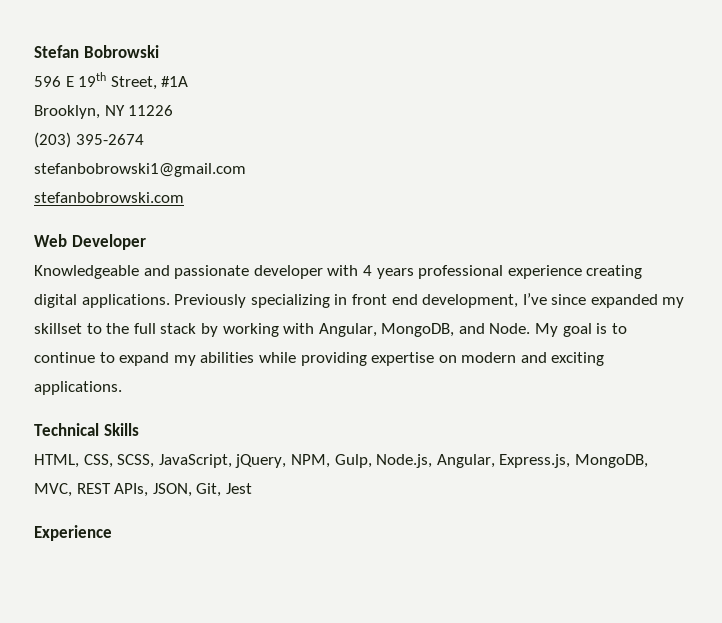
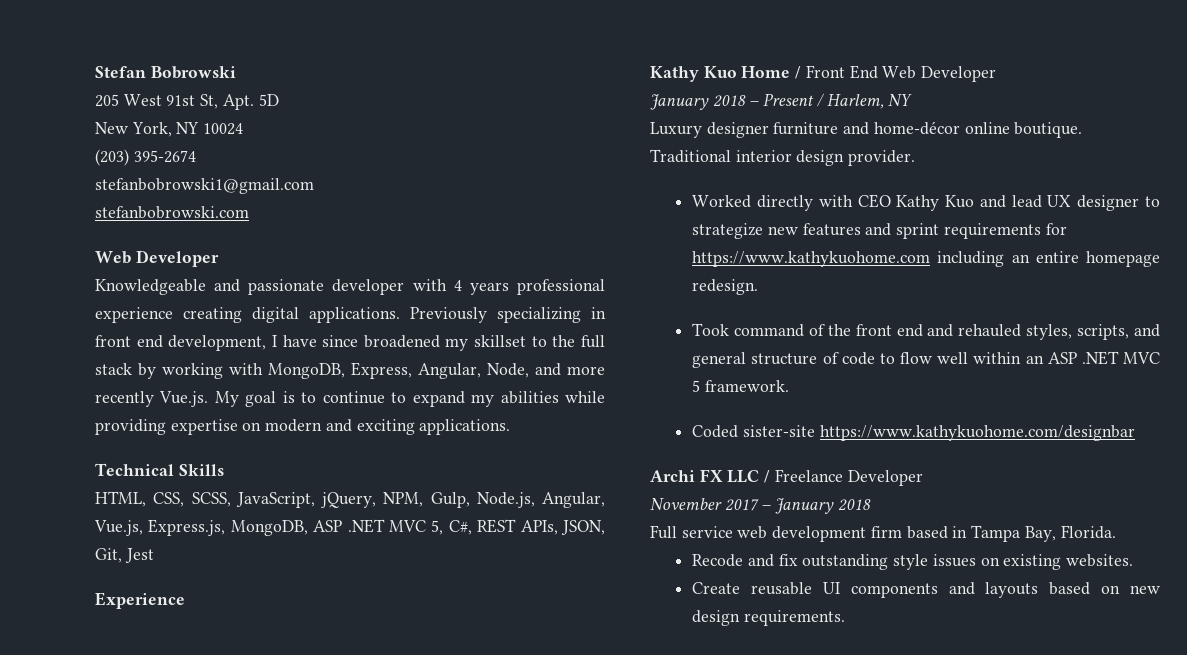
[34,72,189,90] [34,105,174,119] 596 E 19th Street, #1A // Brooklyn, NY 11226 -> [95,94,279,110] [95,122,244,137] 205 West 91st St, Apt. 5D // New York, NY 10024
[522,293,658,308] I’ve since expanded -> [271,335,440,348] I have since broadened
[318,323,531,337] Angular, MongoDB, and Node. -> [268,362,605,379] [95,391,209,407] MongoDB, Express, Angular, Node, and more recently Vue.js.
(495, 461) none -> [94,520,143,536] Vue.js,
[34,483,72,497] MVC, -> [313,519,472,535] ASP .NET MVC 5, C#,
(112, 533) none -> [650,65,997,82] [650,93,913,110] [650,121,1083,138] [650,149,916,166] [692,194,1160,211] [692,223,1067,239] [692,251,1160,267] [692,279,759,295] [692,323,1160,340] [692,351,1160,368] [692,380,789,392] [692,425,1135,441] [650,469,923,486] [650,498,871,514] [650,525,1116,542] [692,554,1133,570] [692,582,1160,598] [692,610,845,626] // Kathy Kuo Home / Front End Web Developer // January 2018 – Present / Harlem, NY // Luxury designer furniture and home-décor online boutique. Traditional interior design provider. // Worked directly with CEO Kathy Kuo and lead UX designer to strategize new features and sprint requirements for https://www.kathykuohome.com including an entire homepage redesign. // Took command of the front end and rehauled styles, scripts, and general structure of code to flow well within an ASP .NET MVC 5 framework. // Coded sister-site https://www.kathykuohome.com/designbar // Archi FX LLC / Freelance Developer // November 2017 – January 2018 // Full service web development firm based in Tampa Bay, Florida. // Recode and fix outstanding style issues on existing websites. // Create reusable UI components and layouts based on new design requirements.

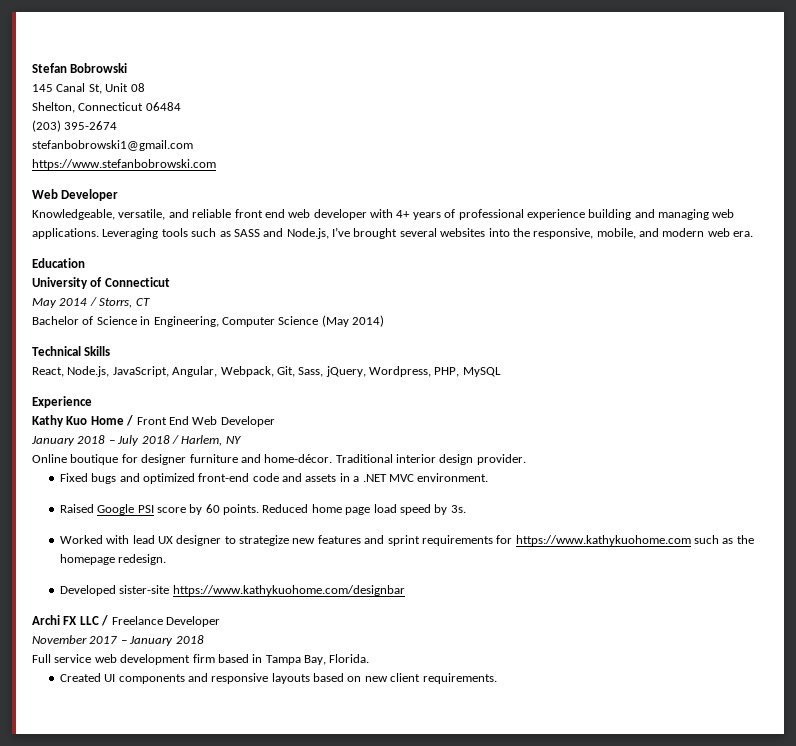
[95,94,279,110] [95,122,244,137] 205 West 91st St, Apt. 5D // New York, NY 10024 -> [32,83,145,94] [32,102,181,113] 145 Canal St, Unit 08 // Shelton, Connecticut 06484
[95,206,249,219] [95,250,219,267] [95,279,606,295] [95,307,606,323] [95,335,605,351] [95,362,605,379] [95,391,605,407] [95,419,511,435] [95,463,224,476] [95,491,605,508] [94,519,605,536] [95,548,154,563] stefanbobrowski.com // Web Developer // Knowledgeable and passionate developer with 4 years professional experience creating digital applications. Previously specializing in front end development, I have since broadened my skillset to the full stack by working with MongoDB, Express, Angular, Node, and more recently Vue.js. My goal is to continue to expand my abilities while providing expertise on modern and exciting applications. // Technical Skills // HTML, CSS, SCSS, JavaScript, jQuery, NPM, Gulp, Node.js, Angular, Vue.js, Express.js, MongoDB, ASP .NET MVC 5, C#, REST APIs, JSON, Git, Jest -> [32,159,216,170] [32,189,119,201] [32,209,735,220] [32,227,754,239] [32,258,85,268] [32,277,170,289] [32,297,150,308] [32,315,384,327] [32,346,111,356] [32,366,501,377] https://www.stefanbobrowski.com // Web Developer // Knowledgeable, versatile, and reliable front end web developer with 4+ years of professional experience building and managing web applications. Leveraging tools such as SASS and Node.js, I’ve brought several websites into the responsive, mobile, and modern web era. // Education // University of Connecticut // May 2014 / Storrs, CT // Bachelor of Science in Engineering, Computer Science (May 2014) // Technical Skills // React, Node.js, JavaScript, Angular, Webpack, Git, Sass, jQuery, Wordpress, PHP, MySQL
[763,93,815,106] Present -> [117,435,170,446] July 2018
[650,121,1083,138] [650,149,916,166] [692,194,1006,211] Luxury designer furniture and home-décor online boutique. Traditional interior design provider. // Worked directly with CEO Kathy Kuo and -> [32,454,526,465] [59,473,489,484] [59,504,466,515] [59,535,130,544] Online boutique for designer furniture and home-décor. Traditional interior design provider. // Fixed bugs and optimized front-end code and assets in a .NET MVC environment. // Raised Google PSI score by 60 points. Reduced home page load speed by 3s. // Worked with
[937,251,1079,267] including an entire -> [694,535,754,544] such as the
[692,323,1160,340] [692,351,1160,368] [692,380,789,392] [692,425,739,438] Took command of the front end and rehauled styles, scripts, and general structure of code to flow well within an ASP .NET MVC 5 framework. // Coded -> [59,585,116,596] Developed
[692,554,1133,570] [692,582,813,595] Recode and fix outstanding style issues on existing websites. // Create reusable -> [59,673,101,682] Created
(975, 588) none -> [211,673,269,684] responsive
[692,610,741,626] design -> [390,673,421,682] client

